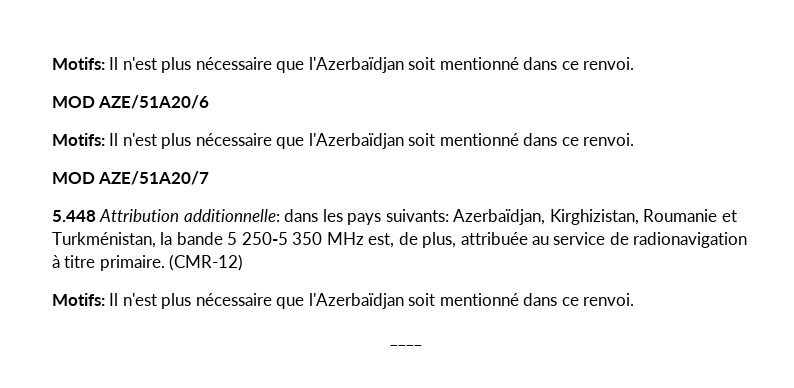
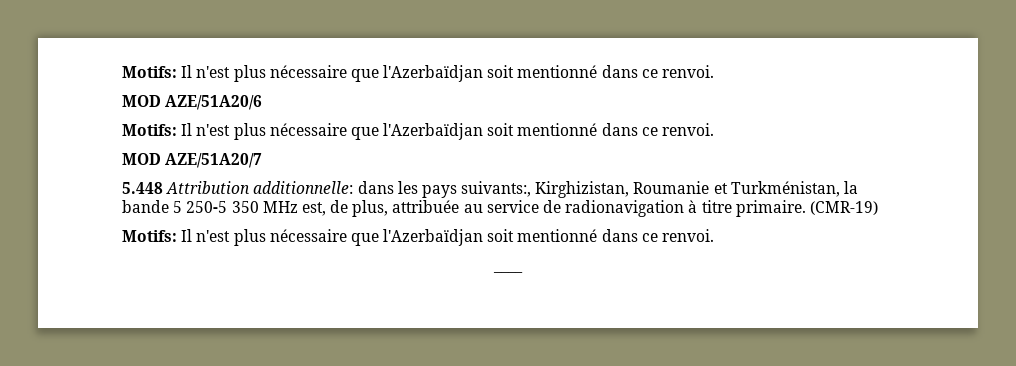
[385,209,546,225] suivants: Azerbaïdjan, -> [461,181,532,197] suivants:,
[169,254,244,271] (CMR-12) -> [809,201,878,215] (CMR-19)

